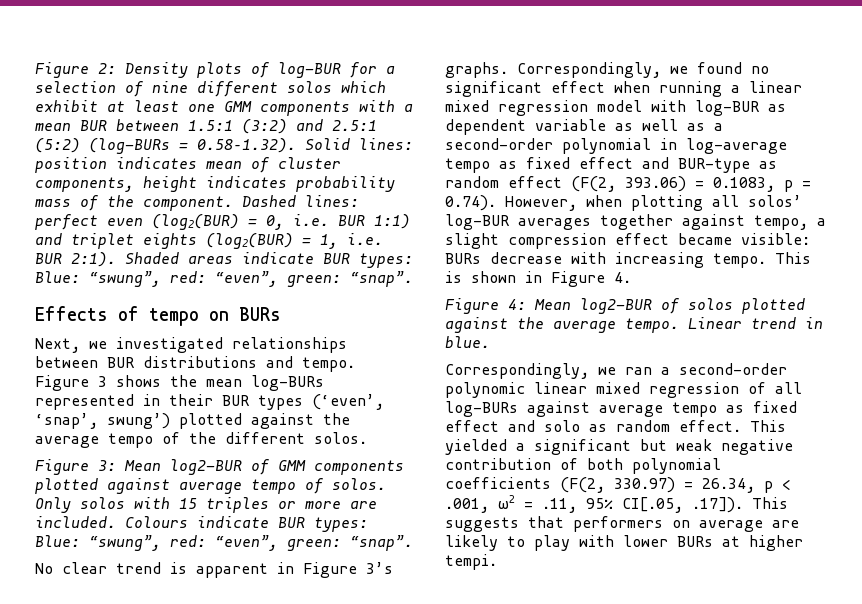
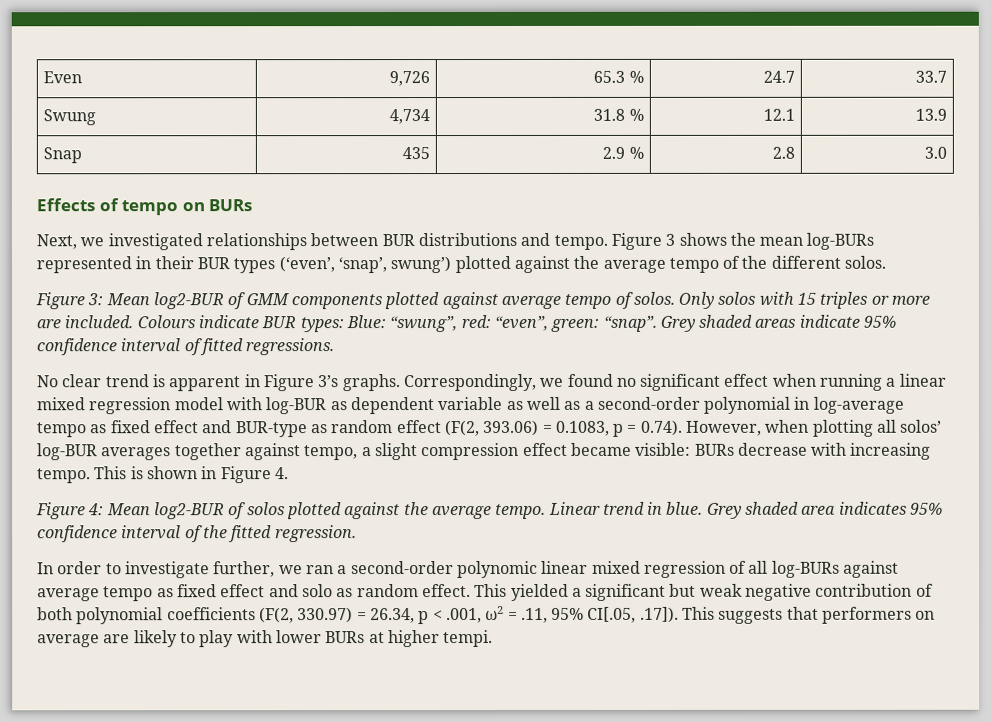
[35,62,395,78] [35,81,386,97] [35,100,413,116] [35,119,377,134] [35,138,413,154] [35,157,341,173] [35,176,395,192] [35,195,359,211] [35,214,410,230] [35,233,383,249] [35,252,413,268] [35,271,413,287] Figure 2: Density plots of log-BUR for a selection of nine different solos which exhibit at least one GMM components with a mean BUR between 1.5:1 (3:2) and 2.5:1 (5:2) (log-BURs = 0.58–1.32). Solid lines: position indicates mean of cluster components, height indicates probability mass of the component. Dashed lines: perfect even (log2(BUR) = 0, i.e. BUR 1:1) and triplet eights (log2(BUR) = 1, i.e. BUR 2:1). Shaded areas indicate BUR types: Blue: “swung”, red: “even”, green: “snap”. -> [43,71,83,84] [388,71,430,87] [593,70,644,83] [762,70,795,83] [914,70,947,83] [43,109,97,126] [388,109,430,125] [593,108,644,121] [762,108,795,121] [914,108,947,121] [43,147,83,164] [401,147,430,160] [602,146,644,159] [771,146,795,159] [923,146,947,159] Even | 9,726 | 65.3 % | 24.7 | 33.7 // Swung | 4,734 | 31.8 % | 12.1 | 13.9 // Snap | 435 | 2.9 % | 2.8 | 3.0
(413, 543) none -> [659,314,897,332] [36,338,335,356] Grey shaded areas indicate 95% confidence interval of fitted regressions.
[445,363,589,379] // Correspondingly, -> [706,501,944,519] [37,525,357,543] [37,561,276,579] Grey shaded area indicates 95% confidence interval of the fitted regression. // In order to investigate further,

